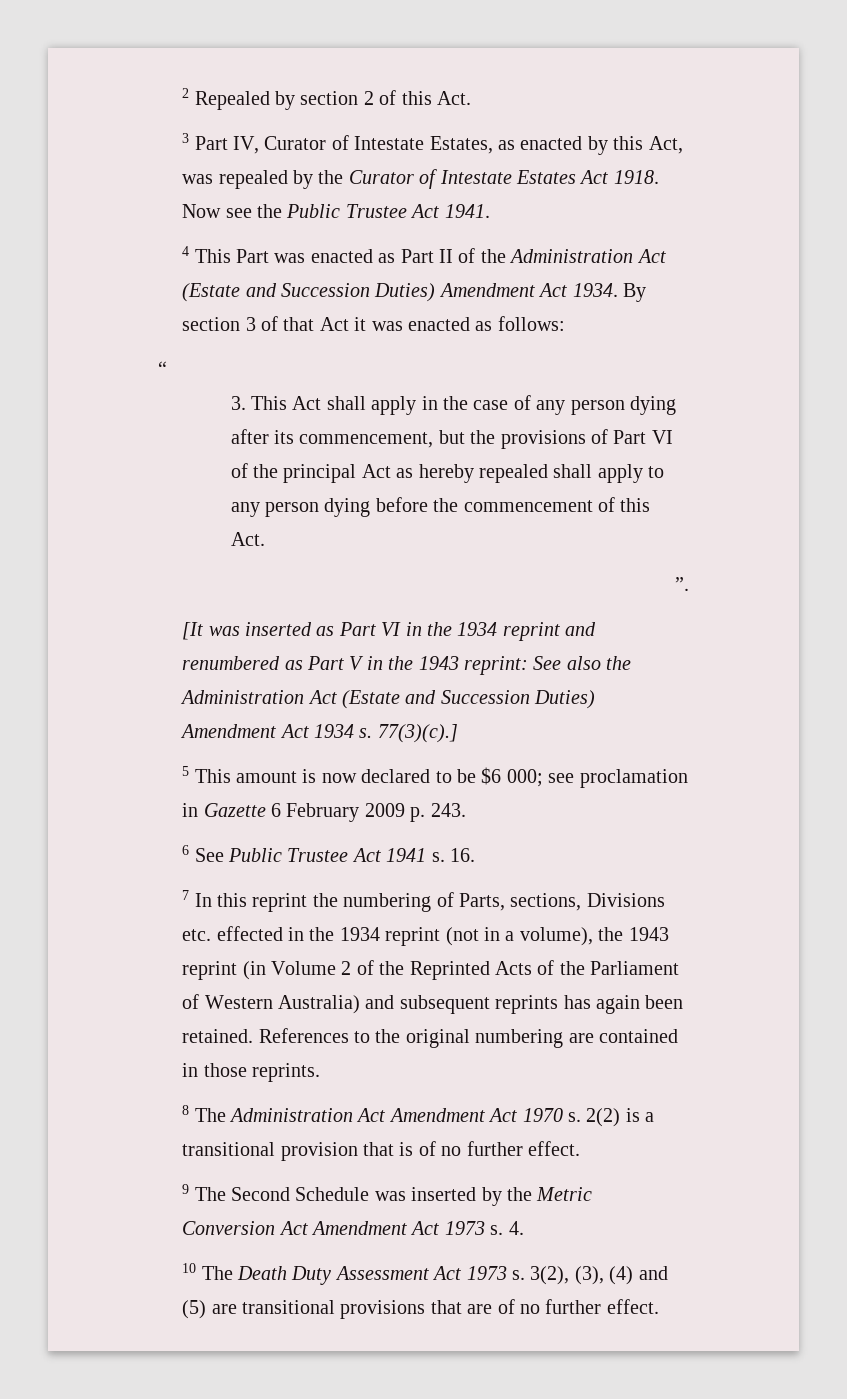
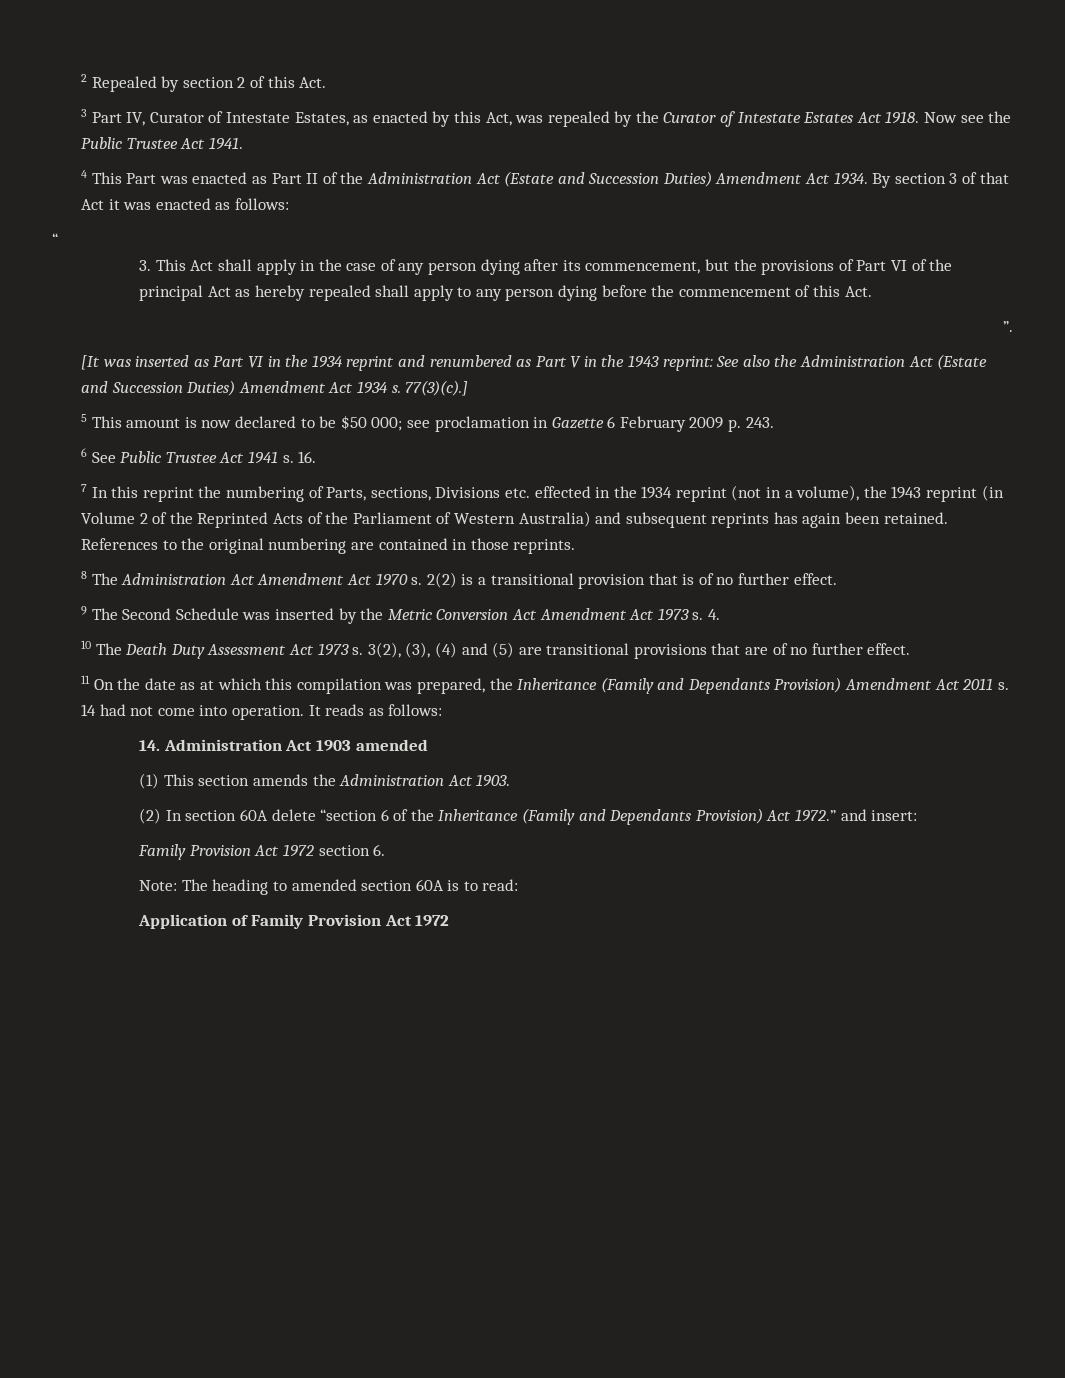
[481,767,502,785] $6 -> [340,415,367,430] $50
(659, 1306) none -> [81,675,1009,694] [81,704,443,720] [139,739,428,751] [139,773,511,789] [139,808,918,825] [138,844,386,860] [139,879,519,895] [138,914,450,929] // 11 On the date as at which this compilation was prepared, the Inheritance (Family and Dependants Provision) Amendment Act 2011 s. 14 had not come into operation. It reads as follows: // 14. Administration Act 1903 amended // (1) This section amends the Administration Act 1903. // (2) In section 60A delete “section 6 of the Inheritance (Family and Dependants Provision) Act 1972.” and insert: // Family Provision Act 1972 section 6. // Note: The heading to amended section 60A is to read: // Application of Family Provision Act 1972

